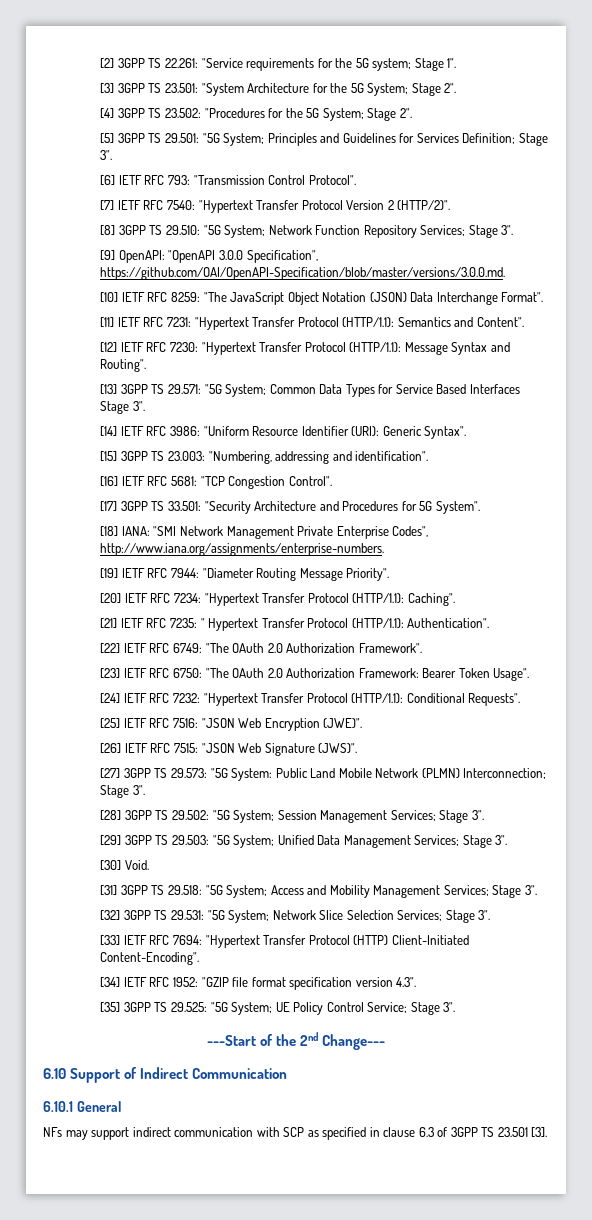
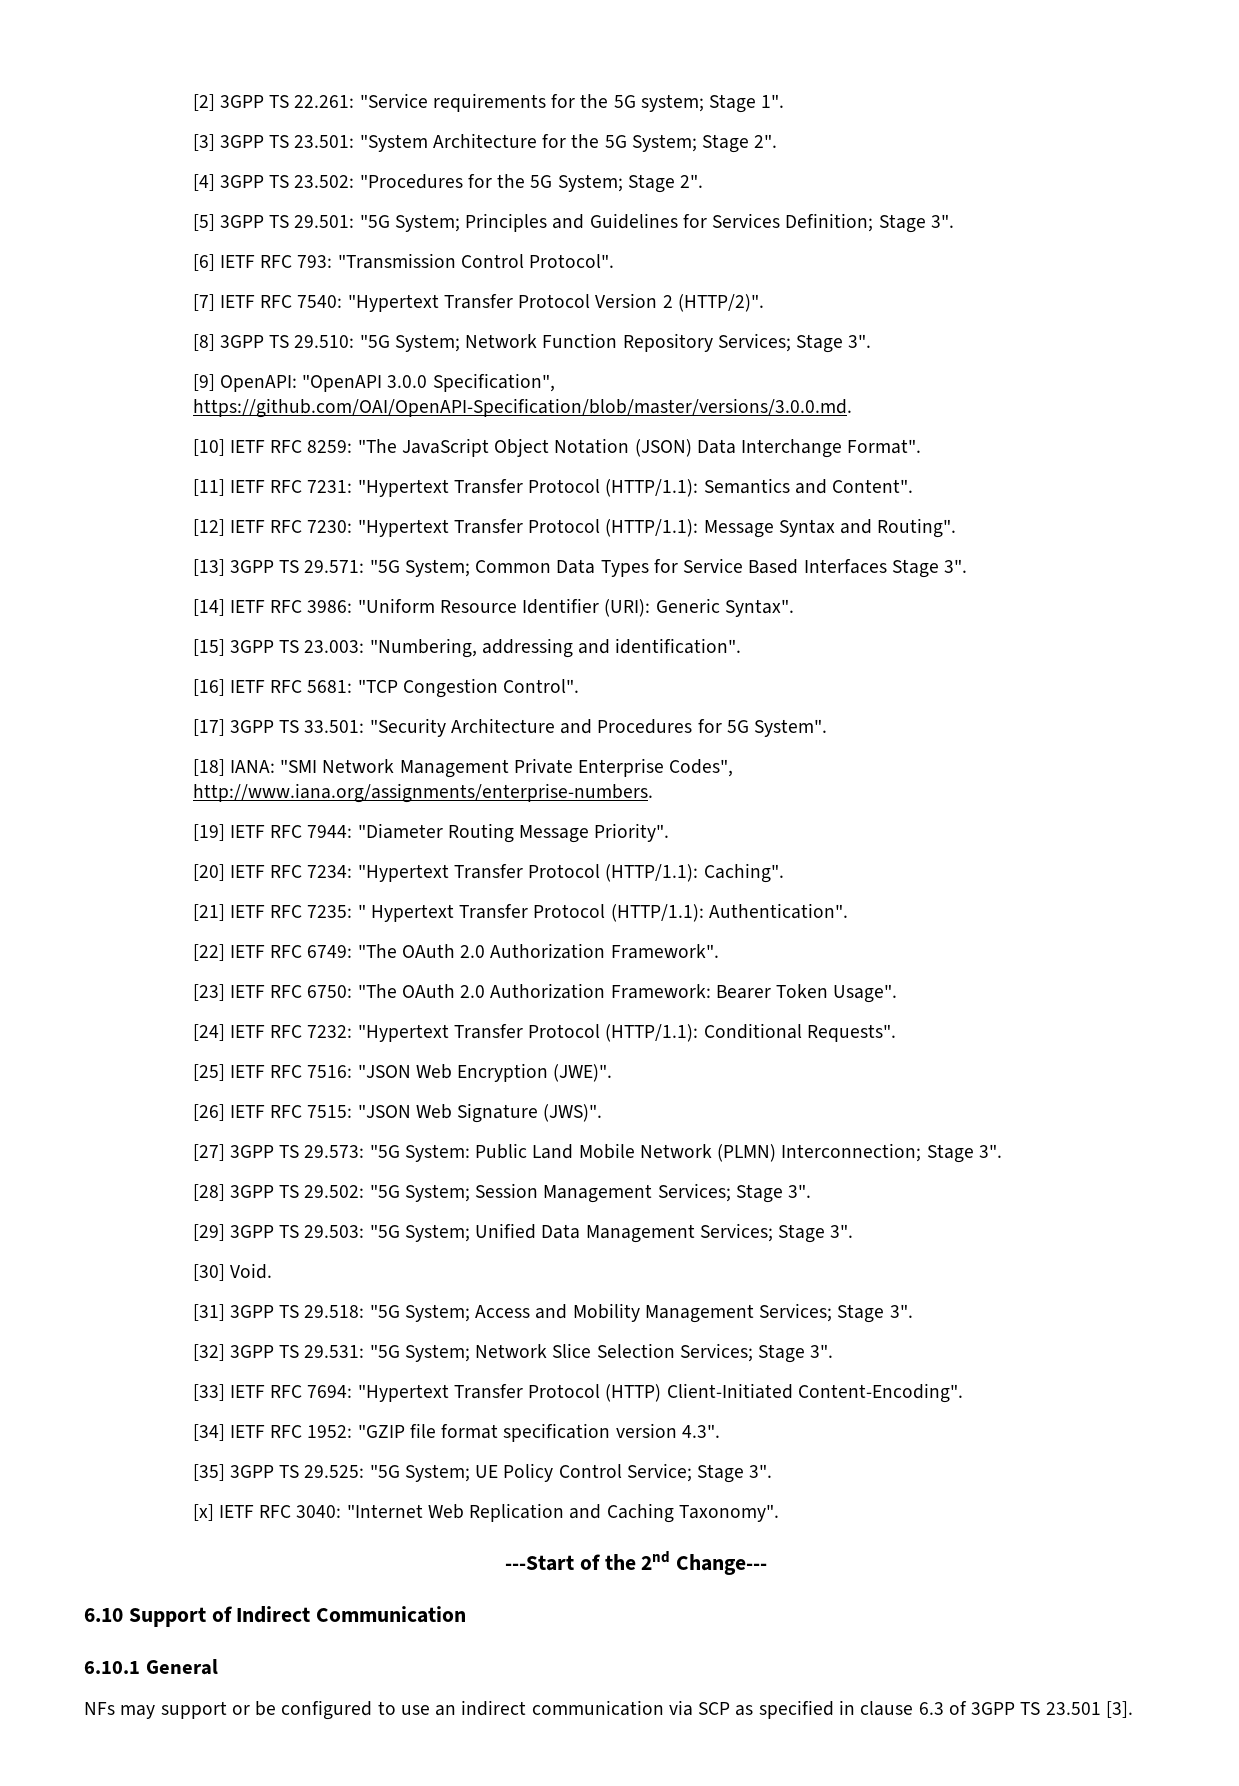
(456, 1007) none -> [192,1503,779,1523] // [x] IETF RFC 3040: "Internet Web Replication and Caching Taxonomy".
(130, 1133) none -> [231,1700,457,1720] or be configured to use an
[256,1127,280,1137] with -> [668,1700,693,1716] via

